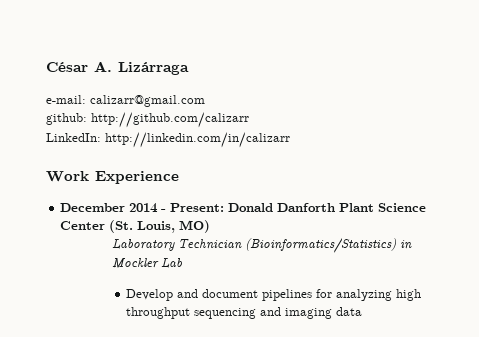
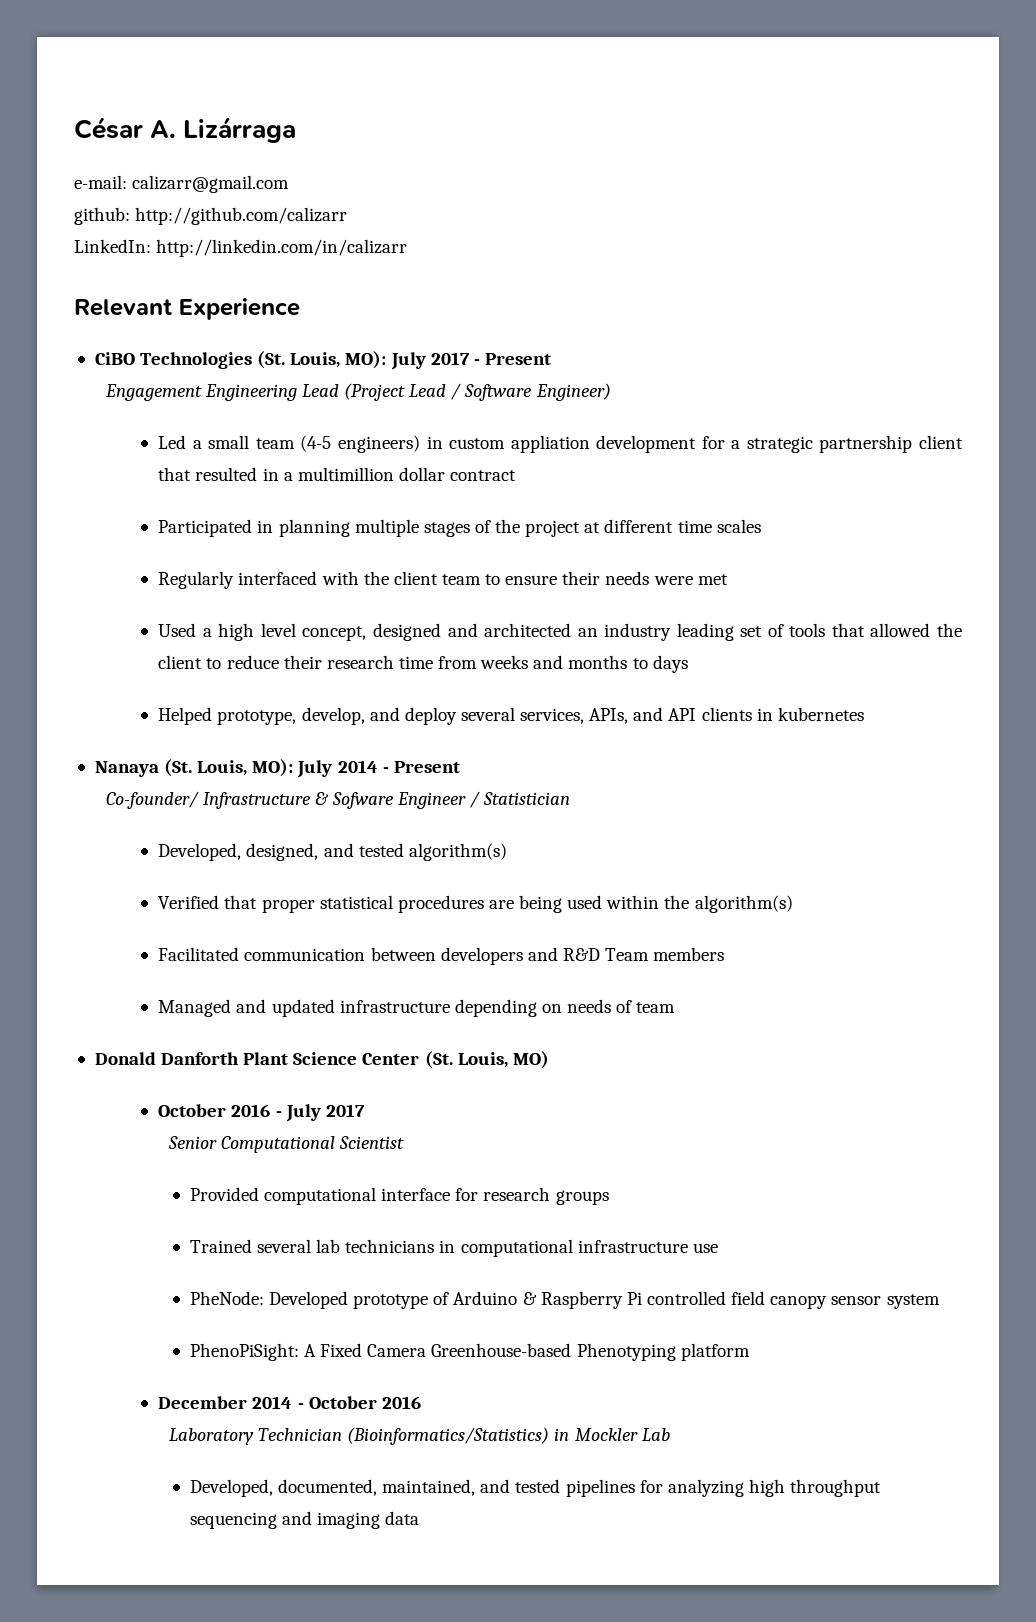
[46,171,89,182] Work -> [74,299,172,316] Relevant
[60,203,225,213] December 2014 - Present: -> [94,351,551,370] [104,383,611,401] [158,435,963,453] [158,467,517,481] [158,519,761,537] [158,571,728,589] [158,623,962,641] [158,655,688,673] [158,707,864,725] [94,759,460,778] [105,791,571,809] [158,843,507,861] [158,895,793,913] [158,947,725,965] [158,999,676,1017] CiBO Technologies (St. Louis, MO): July 2017 - Present // Engagement Engineering Lead (Project Lead / Software Engineer) // Led a small team (4-5 engineers) in custom appliation development for a strategic partnership client that resulted in a multimillion dollar contract // Participated in planning multiple stages of the project at different time scales // Regularly interfaced with the client team to ensure their needs were met // Used a high level concept, designed and architected an industry leading set of tools that allowed the client to reduce their research time from weeks and months to days // Helped prototype, develop, and deploy several services, APIs, and API clients in kubernetes // Nanaya (St. Louis, MO): July 2014 - Present // Co-founder/ Infrastructure & Sofware Engineer / Statistician // Developed, designed, and tested algorithm(s) // Verified that proper statistical procedures are being used within the algorithm(s) // Facilitated communication between developers and R&D Team members // Managed and updated infrastructure depending on needs of team //
(211, 226) none -> [158,1104,365,1122] [168,1136,405,1153] [189,1187,609,1205] [189,1239,718,1257] [189,1291,940,1309] [189,1343,750,1361] [158,1396,421,1409] // October 2016 - July 2017 // Senior Computational Scientist // Provided computational interface for research groups // Trained several lab technicians in computational infrastructure use // PheNode: Developed prototype of Arduino & Raspberry Pi controlled field canopy sensor system // PhenoPiSight: A Fixed Camera Greenhouse-based Phenotyping platform // December 2014 - October 2016
[126,289,259,301] Develop and document -> [189,1479,561,1497] Developed, documented, maintained, and tested

